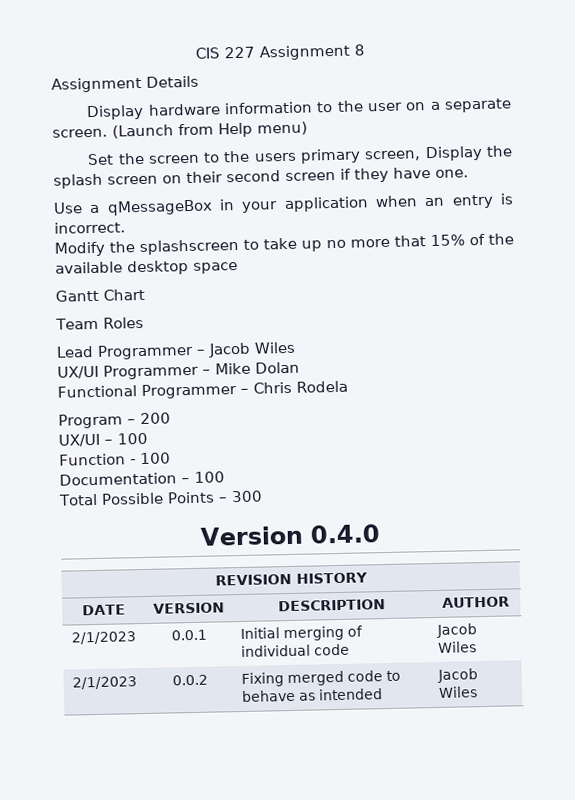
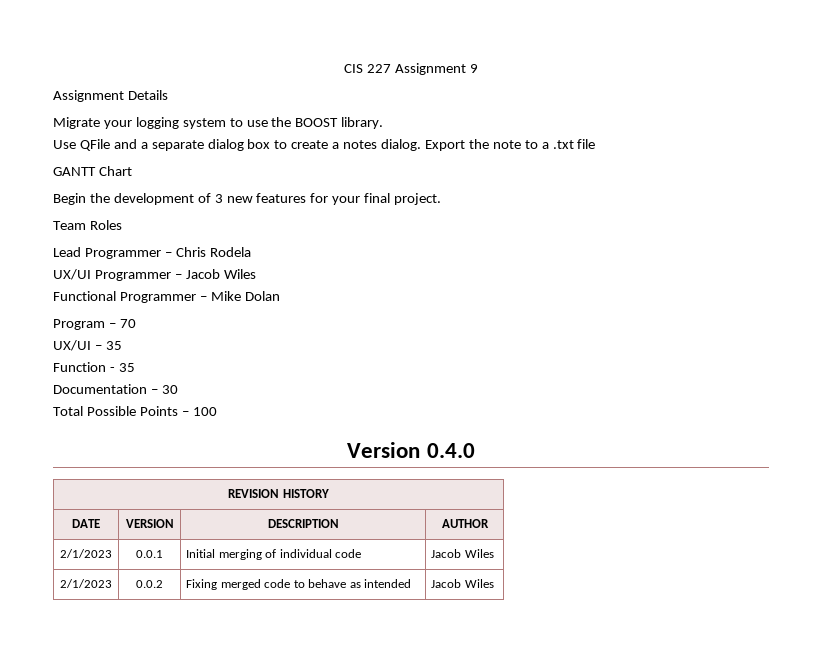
[354,44,365,56] 8 -> [469,64,478,73] 9
[86,98,512,121] [52,121,308,139] [87,145,514,166] [53,167,469,189] [53,193,514,216] [54,221,126,234] [54,233,514,257] [55,260,238,276] [55,288,145,302] Display hardware information to the user on a separate screen. (Launch from Help menu) // Set the screen to the users primary screen, Display the splash screen on their second screen if they have one. // Use a qMessageBox in your application when an entry is incorrect. // Modify the splashscreen to take up no more that 15% of the available desktop space // Gantt Chart -> [53,117,384,129] [53,139,596,151] [53,166,132,176] [53,193,442,205] Migrate your logging system to use the BOOST library. // Use QFile and a separate dialog box to create a notes dialog. Export the note to a .txt file // GANTT Chart // Begin the development of 3 new features for your final project.
[208,341,296,358] [57,365,99,379] Jacob Wiles // UX/UI -> [175,247,251,257] [53,269,256,281] [53,291,116,301] Chris Rodela // UX/UI Programmer – Jacob Wiles // Functional
[57,380,348,399] // Functional Programmer – Chris Rodela -> (280, 296) none
[140,412,171,425] 200 -> [119,319,136,328] 70
[117,432,148,445] 100 -> [105,341,122,350] 35
[140,452,171,465] 100 -> [118,363,135,372] 35
[194,471,225,483] 100 -> [161,385,178,394] 30
[230,490,263,503] 300 -> [192,407,217,416] 100

